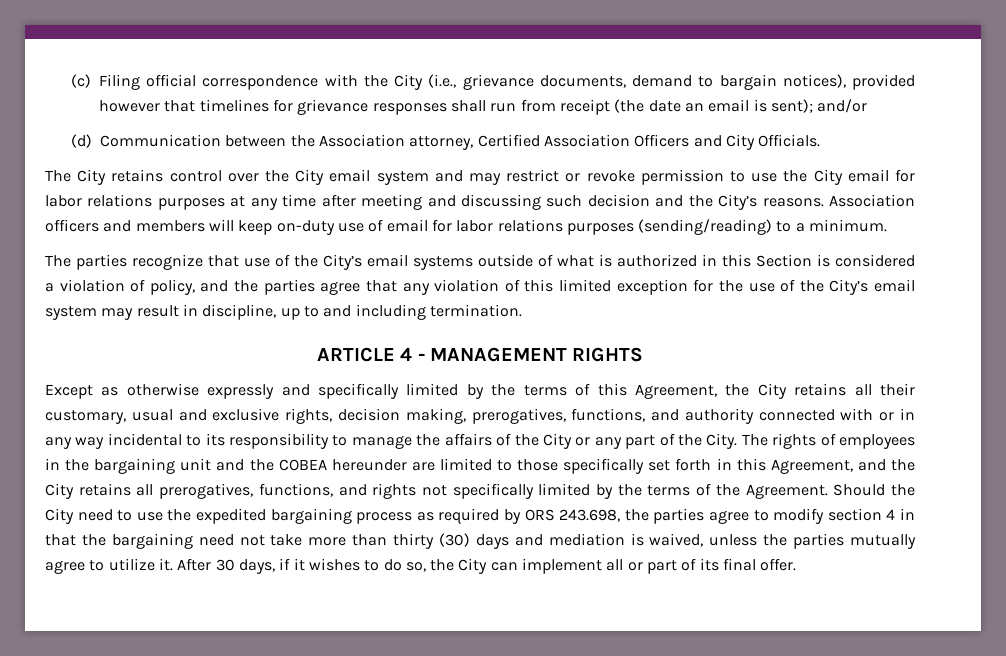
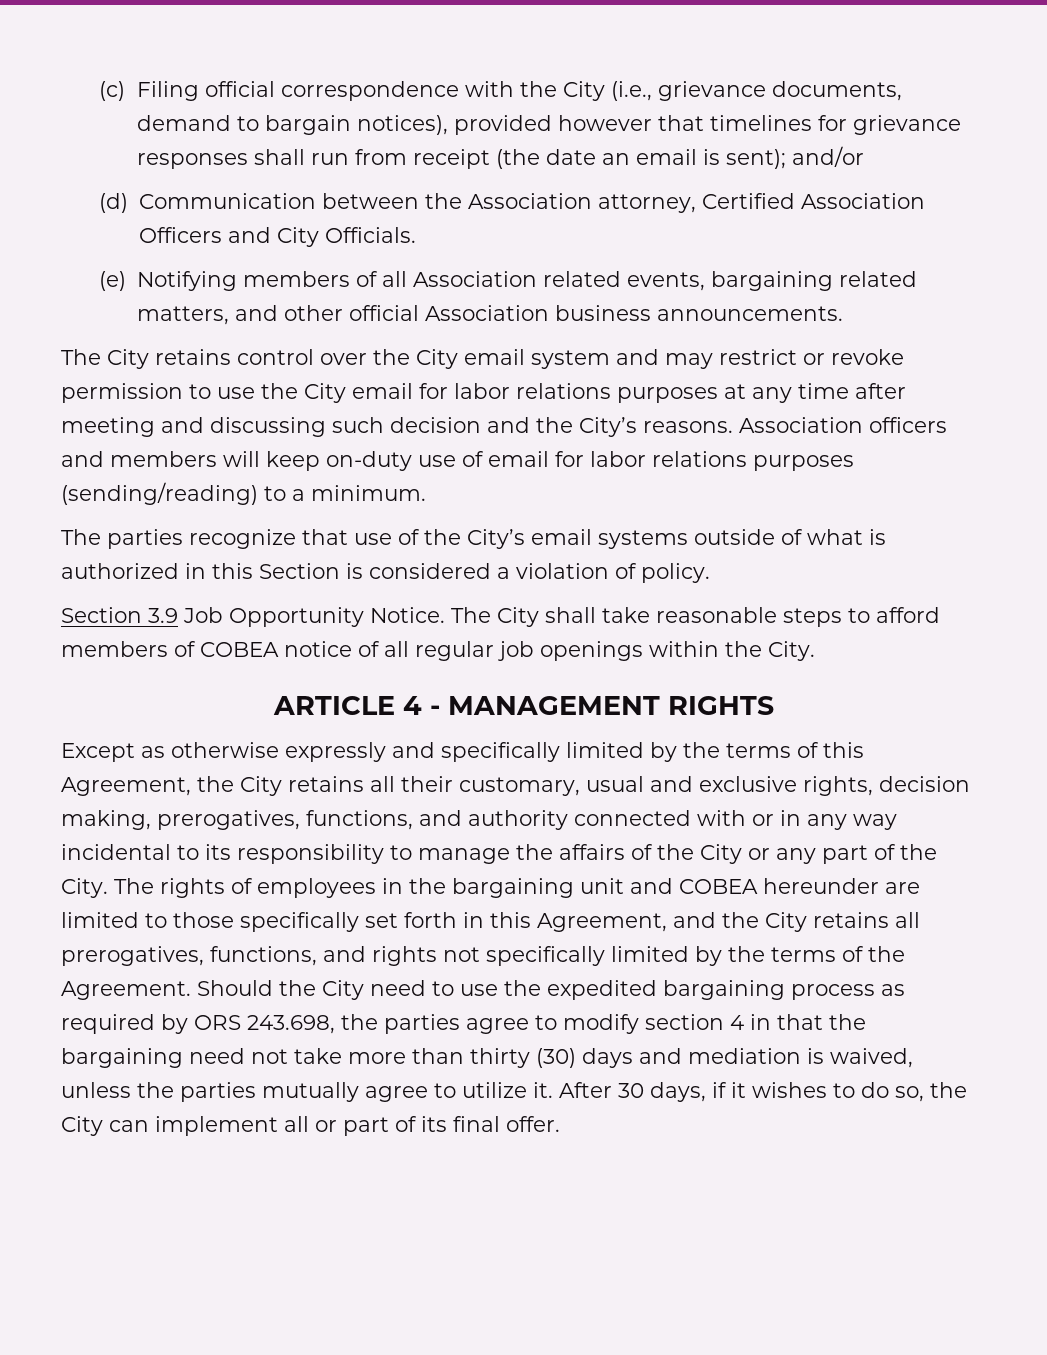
(821, 140) none -> [99,271,918,291] [137,305,844,325] // (e) Notifying members of all Association related events, bargaining related matters, and other official Association business announcements.
[149,279,915,295] [45,304,522,320] policy, and the parties agree that any violation of this limited exception for the use of the City’s email system may result in discipline, up to and including termination. -> [641,563,710,583] [61,607,940,627] [61,641,815,661] policy. // Section 3.9 Job Opportunity Notice. The City shall take reasonable steps to afford members of COBEA notice of all regular job openings within the City.
[249,459,274,471] the -> (673, 886) none

